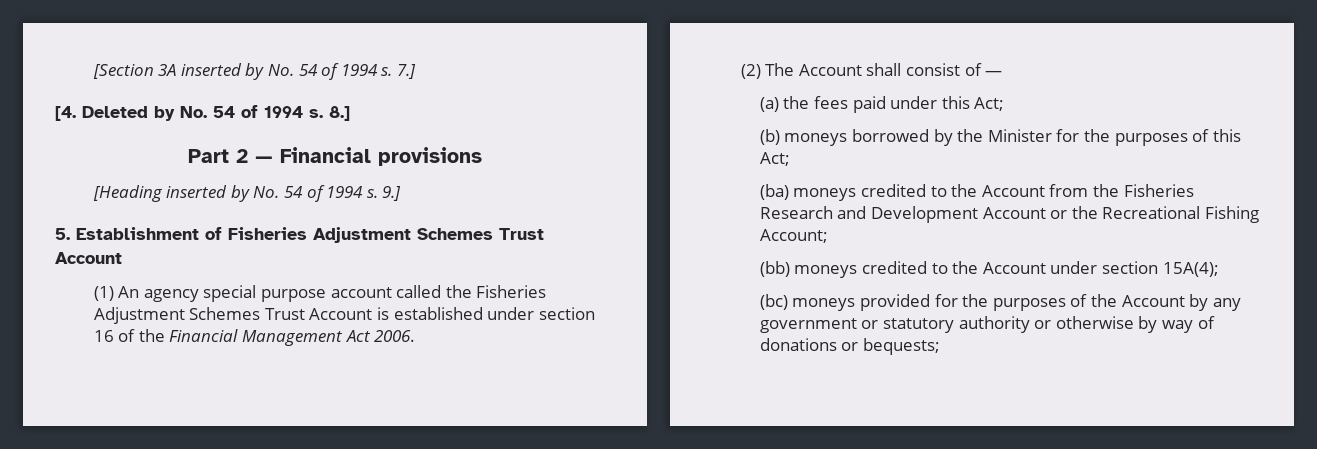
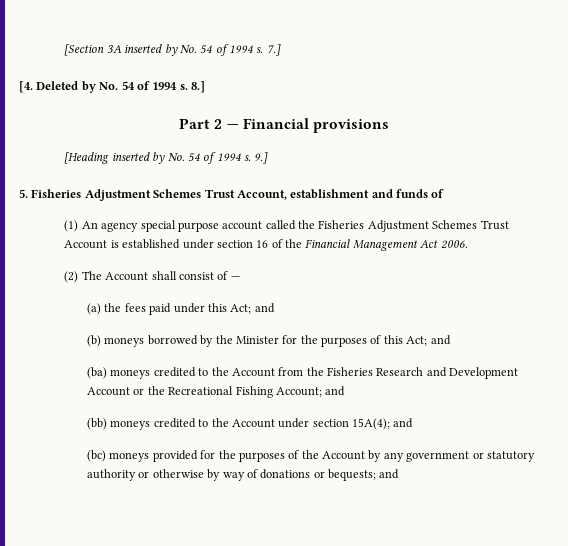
[76,227,544,243] [55,252,122,264] Establishment of Fisheries Adjustment Schemes Trust Account -> [31,189,445,201] Fisheries Adjustment Schemes Trust Account, establishment and funds of
(1005, 104) none -> [254,303,275,313] and
(790, 159) none -> [430,335,451,345] and
(828, 236) none -> [325,386,346,396] and
(1219, 269) none -> [393,418,414,428] and
(941, 346) none -> [379,469,400,479] and

